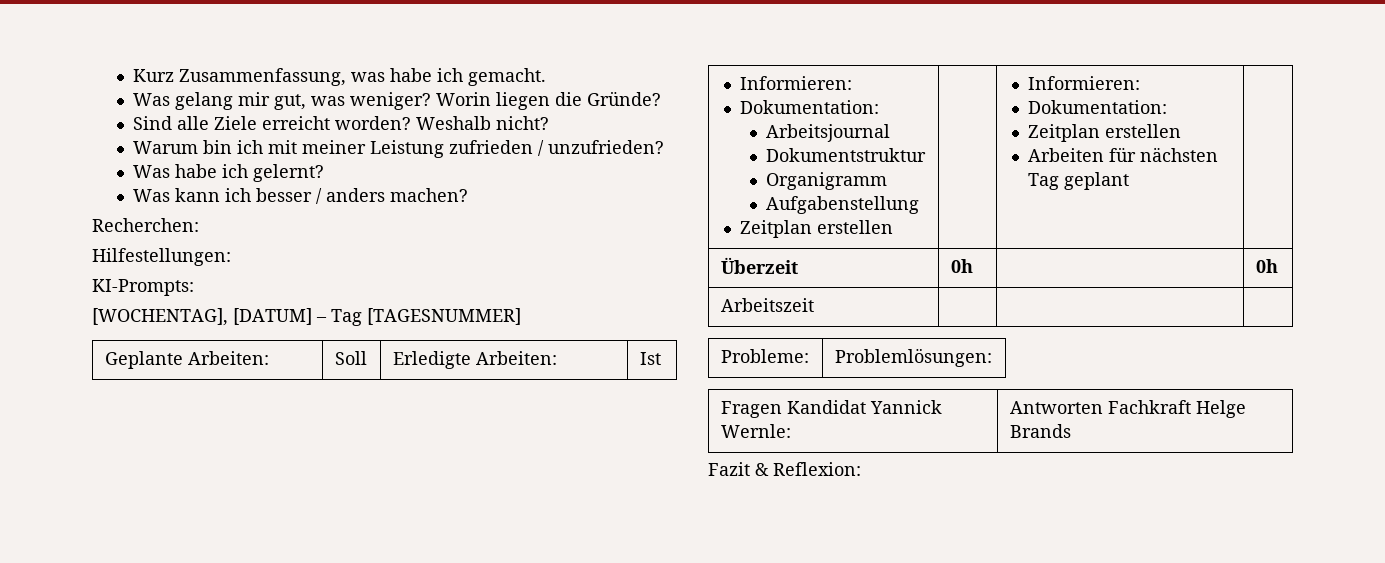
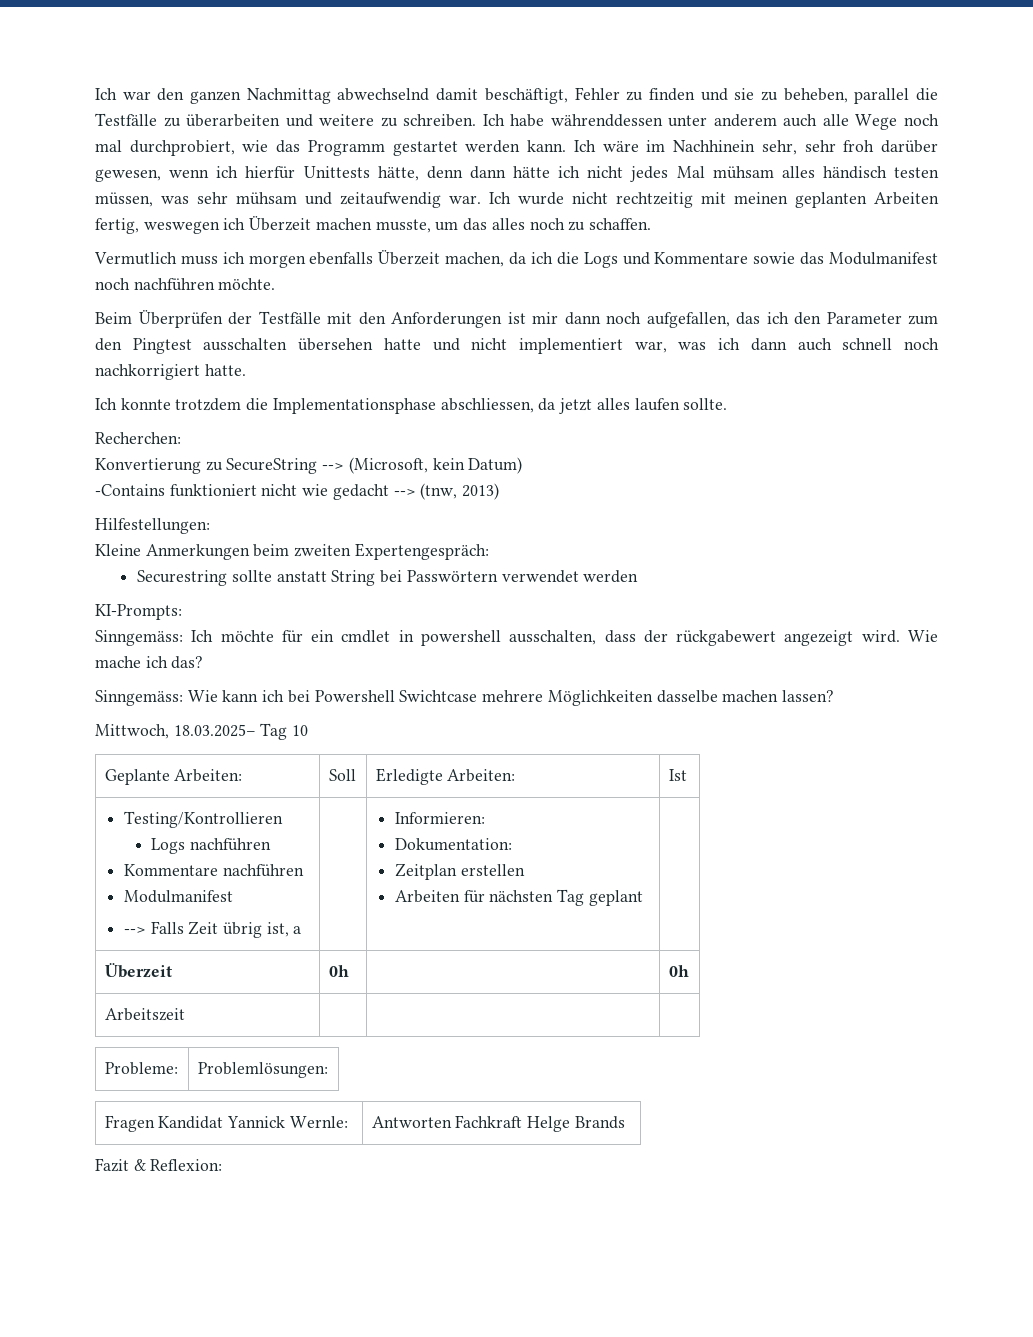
[133,68,547,86] [133,91,662,110] [133,116,550,130] [133,140,665,158] [133,164,325,182] [133,188,469,204] [92,218,199,232] [92,248,231,266] [92,279,194,296] [92,308,521,326] Kurz Zusammenfassung, was habe ich gemacht. // Was gelang mir gut, was weniger? Worin liegen die Gründe? // Sind alle Ziele erreicht worden? Weshalb nicht? // Warum bin ich mit meiner Leistung zufrieden / unzufrieden? // Was habe ich gelernt? // Was kann ich besser / anders machen? // Recherchen: // Hilfestellungen: // KI-Prompts: // [WOCHENTAG], [DATUM] – Tag [TAGESNUMMER] -> [95,87,938,104] [95,113,939,130] [95,140,939,156] [95,166,939,182] [95,192,939,208] [95,216,651,234] [94,250,939,268] [95,278,276,291] [95,310,938,328] [95,338,939,354] [95,364,246,380] [95,398,728,414] [95,432,181,444] [95,457,523,474] [95,483,500,500] [95,518,210,534] [95,543,489,560] [137,570,639,586] [95,604,182,620] [95,630,939,646] [95,656,204,669] [95,690,834,706] [95,723,309,740] Ich war den ganzen Nachmittag abwechselnd damit beschäftigt, Fehler zu finden und sie zu beheben, parallel die Testfälle zu überarbeiten und weitere zu schreiben. Ich habe währenddessen unter anderem auch alle Wege noch mal durchprobiert, wie das Programm gestartet werden kann. Ich wäre im Nachhinein sehr, sehr froh darüber gewesen, wenn ich hierfür Unittests hätte, denn dann hätte ich nicht jedes Mal mühsam alles händisch testen müssen, was sehr mühsam und zeitaufwendig war. Ich wurde nicht rechtzeitig mit meinen geplanten Arbeiten fertig, weswegen ich Überzeit machen musste, um das alles noch zu schaffen. // Vermutlich muss ich morgen ebenfalls Überzeit machen, da ich die Logs und Kommentare sowie das Modulmanifest noch nachführen möchte. // Beim Überprüfen der Testfälle mit den Anforderungen ist mir dann noch aufgefallen, das ich den Parameter zum den Pingtest ausschalten übersehen hatte und nicht implementiert war, was ich dann auch schnell noch nachkorrigiert hatte. // Ich konnte trotzdem die Implementationsphase abschliessen, da jetzt alles laufen sollte. // Recherchen: // Konvertierung zu SecureString --> (Microsoft, kein Datum) // -Contains funktioniert nicht wie gedacht --> (tnw, 2013) // Hilfestellungen: // Kleine Anmerkungen beim zweiten Expertengespräch: // Securestring sollte anstatt String bei Passwörtern verwendet werden // KI-Prompts: // Sinngemäss: Ich möchte für ein cmdlet in powershell ausschalten, dass der rückgabewert angezeigt wird. Wie mache ich das? // Sinngemäss: Wie kann ich bei Powershell Swichtcase mehrere Möglichkeiten dasselbe machen lassen? // Mittwoch, 18.03.2025– Tag 10
[740,76,853,90] [740,100,880,114] [765,124,890,142] [765,148,926,162] [765,172,887,190] [765,196,919,214] [740,220,894,238] Informieren: // Dokumentation: // Arbeitsjournal // Dokumentstruktur // Organigramm // Aufgabenstellung // Zeitplan erstellen -> [123,811,283,828] [151,838,272,854] [123,864,304,877] [123,890,233,903] [123,921,302,938] Testing/Kontrollieren // Logs nachführen // Kommentare nachführen // Modulmanifest // --> Falls Zeit übrig ist, a

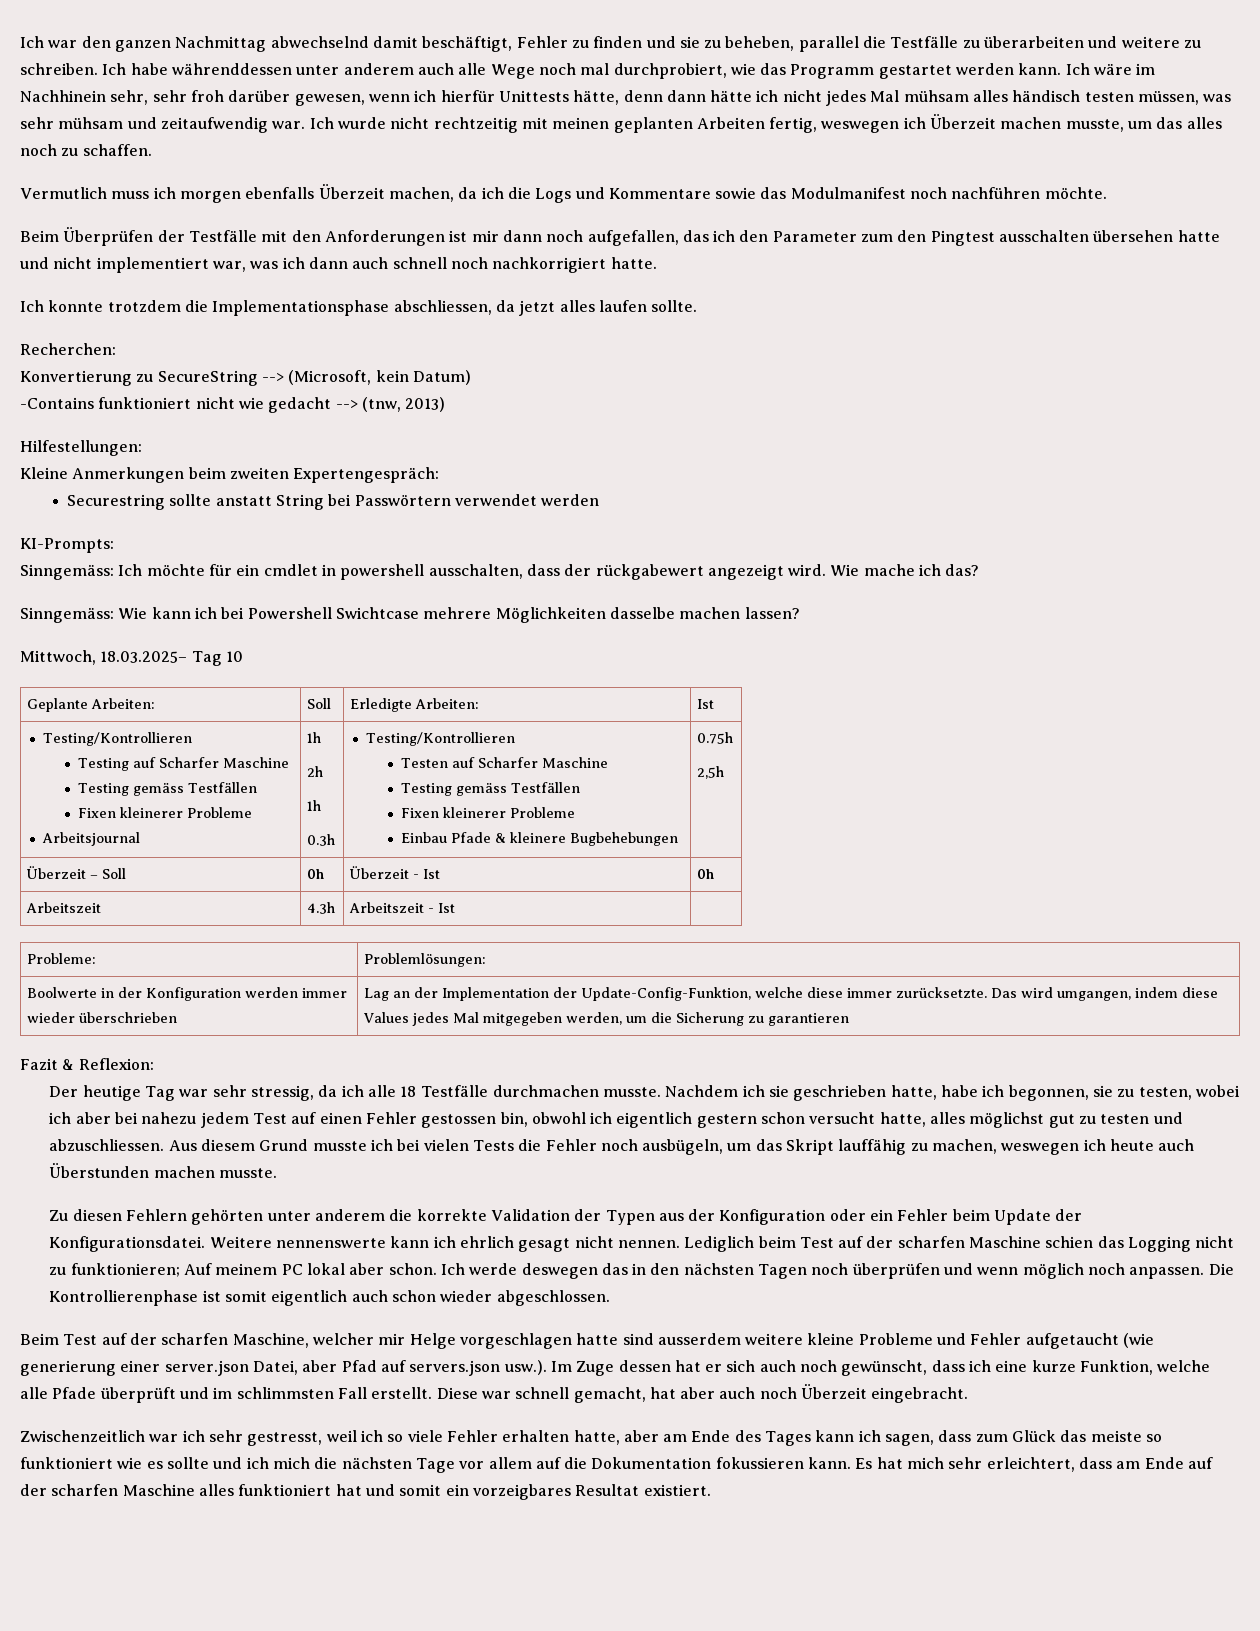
[151,838,272,854] [123,864,304,877] [123,890,233,903] [123,921,302,938] [394,812,485,824] [394,838,512,851] [394,863,525,880] [394,889,643,906] [104,963,172,978] Logs nachführen // Kommentare nachführen // Modulmanifest // --> Falls Zeit übrig ist, a | | Informieren: // Dokumentation: // Zeitplan erstellen // Arbeiten für nächsten Tag geplant | // Überzeit -> [78,757,290,771] [78,782,258,796] [78,807,253,818] [41,832,140,846] [307,732,322,743] [307,766,324,777] [307,800,322,811] [307,834,336,846] [365,732,515,746] [401,757,609,768] [401,782,581,796] [401,807,576,818] [401,832,679,846] [697,732,734,744] [697,766,725,779] [26,866,127,879] Testing auf Scharfer Maschine // Testing gemäss Testfällen // Fixen kleinerer Probleme // Arbeitsjournal | 1h // 2h // 1h // 0.3h | Testing/Kontrollieren // Testen auf Scharfer Maschine // Testing gemäss Testfällen // Fixen kleinerer Probleme // Einbau Pfade & kleinere Bugbehebungen | 0.75h // 2,5h // Überzeit – Soll
(349, 971) none -> [349,866,441,879] Überzeit - Ist
[104,1062,178,1075] [197,1062,328,1078] [104,1115,348,1132] [371,1115,625,1132] [95,1158,223,1172] | | // Probleme: | Problemlösungen: // Fragen Kandidat Yannick Wernle: | Antworten Fachkraft Helge Brands // Fazit & Reflexion: -> [307,902,336,914] [349,902,456,913] [27,953,97,964] [364,953,487,967] [27,987,348,1001] [27,1012,178,1023] [364,987,1219,1001] [363,1012,850,1026] [20,1058,154,1070] [49,1085,1240,1101] [49,1112,1183,1128] [49,1139,1195,1155] [49,1163,277,1178] [49,1209,1083,1225] [49,1236,1235,1252] [49,1263,1234,1279] [49,1290,610,1306] [20,1333,1155,1349] [20,1360,1211,1376] [20,1384,969,1403] [20,1430,1162,1446] [20,1457,1213,1473] [20,1484,711,1500] 4.3h | Arbeitszeit - Ist | // Probleme: | Problemlösungen: // Boolwerte in der Konfiguration werden immer wieder überschrieben | Lag an der Implementation der Update-Config-Funktion, welche diese immer zurücksetzte. Das wird umgangen, indem diese Values jedes Mal mitgegeben werden, um die Sicherung zu garantieren // Fazit & Reflexion: // Der heutige Tag war sehr stressig, da ich alle 18 Testfälle durchmachen musste. Nachdem ich sie geschrieben hatte, habe ich begonnen, sie zu testen, wobei ich aber bei nahezu jedem Test auf einen Fehler gestossen bin, obwohl ich eigentlich gestern schon versucht hatte, alles möglichst gut zu testen und abzuschliessen. Aus diesem Grund musste ich bei vielen Tests die Fehler noch ausbügeln, um das Skript lauffähig zu machen, weswegen ich heute auch Überstunden machen musste. // Zu diesen Fehlern gehörten unter anderem die korrekte Validation der Typen aus der Konfiguration oder ein Fehler beim Update der Konfigurationsdatei. Weitere nennenswerte kann ich ehrlich gesagt nicht nennen. Lediglich beim Test auf der scharfen Maschine schien das Logging nicht zu funktionieren; Auf meinem PC lokal aber schon. Ich werde deswegen das in den nächsten Tagen noch überprüfen und wenn möglich noch anpassen. Die Kontrollierenphase ist somit eigentlich auch schon wieder abgeschlossen. // Beim Test auf der scharfen Maschine, welcher mir Helge vorgeschlagen hatte sind ausserdem weitere kleine Probleme und Fehler aufgetaucht (wie generierung einer server.json Datei, aber Pfad auf servers.json usw.). Im Zuge dessen hat er sich auch noch gewünscht, dass ich eine kurze Funktion, welche alle Pfade überprüft und im schlimmsten Fall erstellt. Diese war schnell gemacht, hat aber auch noch Überzeit eingebracht. // Zwischenzeitlich war ich sehr gestresst, weil ich so viele Fehler erhalten hatte, aber am Ende des Tages kann ich sagen, dass zum Glück das meiste so funktioniert wie es sollte und ich mich die nächsten Tage vor allem auf die Dokumentation fokussieren kann. Es hat mich sehr erleichtert, dass am Ende auf der scharfen Maschine alles funktioniert hat und somit ein vorzeigbares Resultat existiert.

